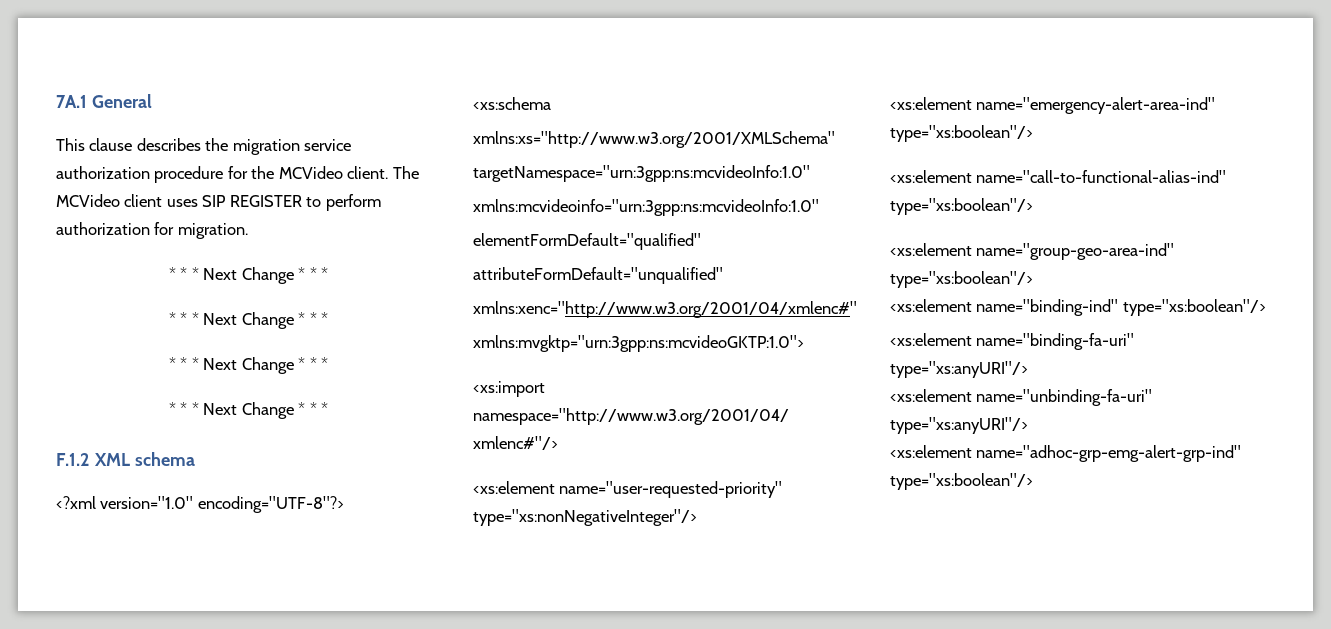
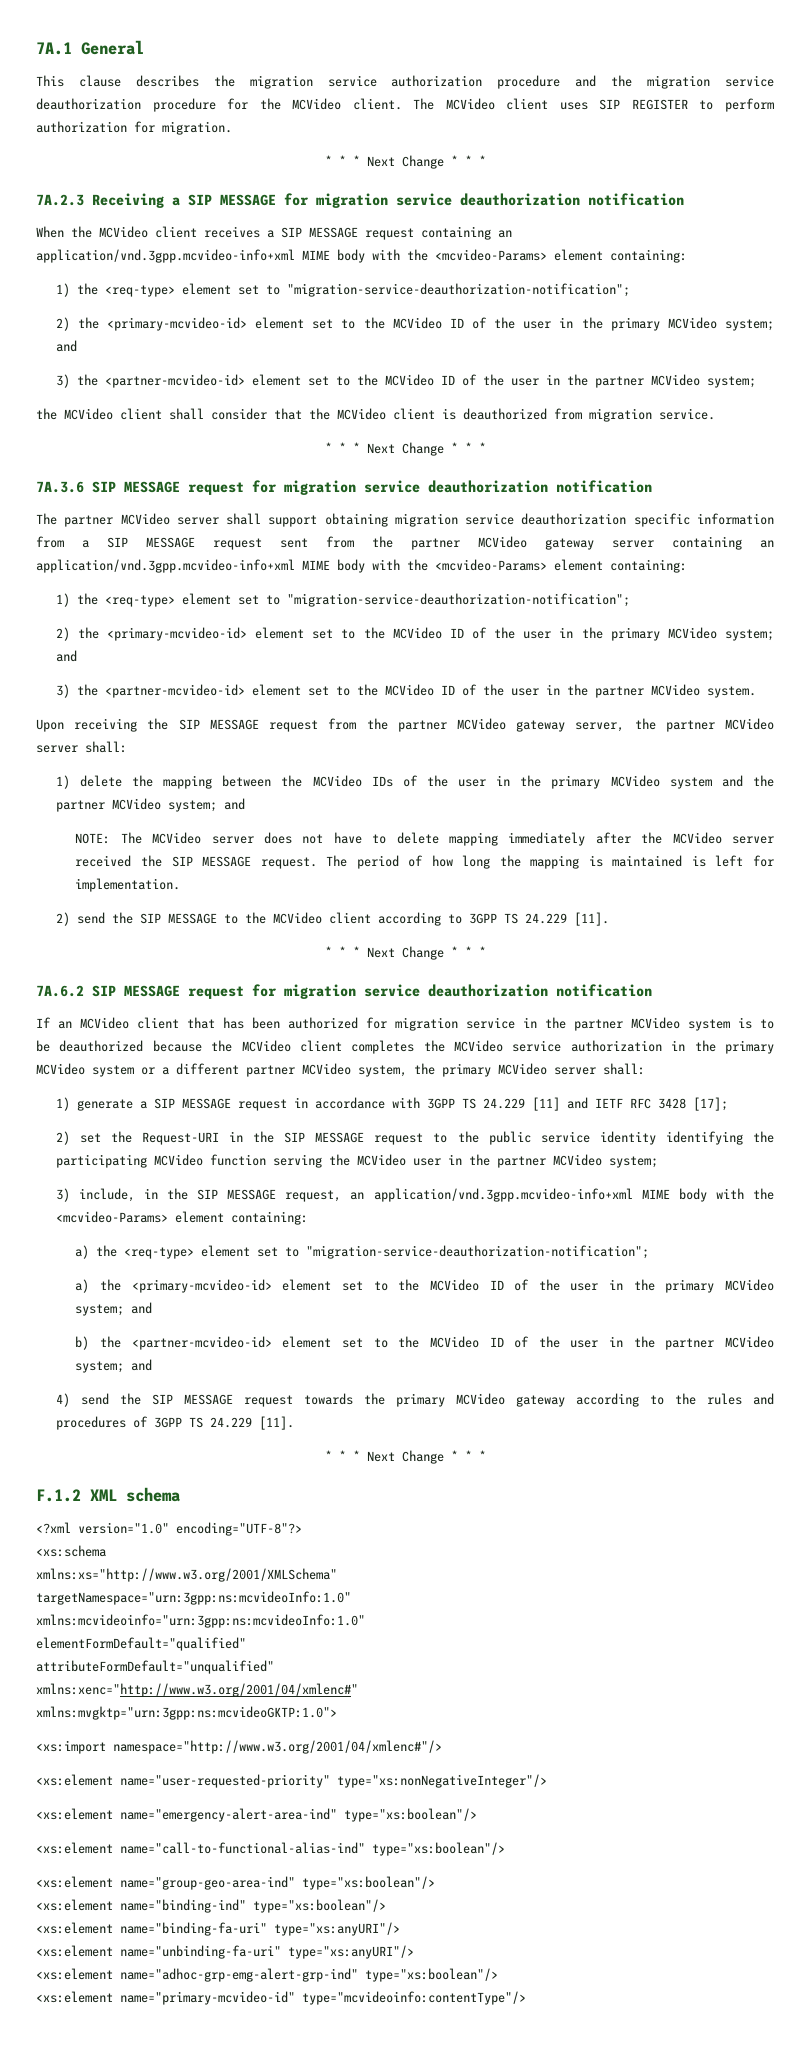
(224, 174) none -> [575,75,774,89] [36,98,216,112] and the migration service deauthorization procedure
[168,312,329,329] [168,357,329,374] // * * * Next Change * * * // * * * Next Change * * * -> [36,193,684,208] [36,226,512,240] [36,249,687,263] [55,283,630,297] [55,317,774,331] [55,340,77,352] [55,374,756,388] [36,408,715,422] [324,442,486,456] [36,480,652,495] [36,513,774,527] [36,536,774,550] [36,559,687,573] [55,593,630,607] [55,627,774,641] [55,650,77,662] [55,684,756,698] [36,718,774,732] [36,741,127,753] [55,775,775,789] [55,798,245,812] [75,832,775,846] [75,855,775,869] [75,878,181,892] [55,912,609,926] [324,946,486,960] [36,984,652,999] [36,1017,774,1031] [36,1040,774,1054] [36,1063,645,1077] [55,1097,728,1111] [55,1131,775,1145] [55,1154,658,1168] [55,1188,775,1202] [55,1211,308,1225] [75,1245,650,1259] [75,1279,774,1293] [75,1302,153,1316] [75,1336,774,1350] [75,1359,153,1373] [55,1393,774,1407] [55,1416,294,1430] // 7A.2.3 Receiving a SIP MESSAGE for migration service deauthorization notification // When the MCVideo client receives a SIP MESSAGE request containing an application/vnd.3gpp.mcvideo-info+xml MIME body with the <mcvideo-Params> element containing: // 1) the <req-type> element set to "migration-service-deauthorization-notification"; // 2) the <primary-mcvideo-id> element set to the MCVideo ID of the user in the primary MCVideo system; and // 3) the <partner-mcvideo-id> element set to the MCVideo ID of the user in the partner MCVideo system; // the MCVideo client shall consider that the MCVideo client is deauthorized from migration service. // * * * Next Change * * * // 7A.3.6 SIP MESSAGE request for migration service deauthorization notification // The partner MCVideo server shall support obtaining migration service deauthorization specific information from a SIP MESSAGE request sent from the partner MCVideo gateway server containing an application/vnd.3gpp.mcvideo-info+xml MIME body with the <mcvideo-Params> element containing: // 1) the <req-type> element set to "migration-service-deauthorization-notification"; // 2) the <primary-mcvideo-id> element set to the MCVideo ID of the user in the primary MCVideo system; and // 3) the <partner-mcvideo-id> element set to the MCVideo ID of the user in the partner MCVideo system. // Upon receiving the SIP MESSAGE request from the partner MCVideo gateway server, the partner MCVideo server shall: // 1) delete the mapping between the MCVideo IDs of the user in the primary MCVideo system and the partner MCVideo system; and // NOTE: The MCVideo server does not have to delete mapping immediately after the MCVideo server received the SIP MESSAGE request. The period of how long the mapping is maintained is left for implementation. // 2) send the SIP MESSAGE to the MCVideo client according to 3GPP TS 24.229 [11]. // * * * Next Change * * * // 7A.6.2 SIP MESSAGE request for migration service deauthorization notification // If an MCVideo client that has been authorized for migration service in the partner MCVideo system is to be deauthorized because the MCVideo client completes the MCVideo service authorization in the primary MCVideo system or a different partner MCVideo system, the primary MCVideo server shall: // 1) generate a SIP MESSAGE request in accordance with 3GPP TS 24.229 [11] and IETF RFC 3428 [17]; // 2) set the Request-URI in the SIP MESSAGE request to the public service identity identifying the participating MCVideo function serving the MCVideo user in the partner MCVideo system; // 3) include, in the SIP MESSAGE request, an application/vnd.3gpp.mcvideo-info+xml MIME body with the <mcvideo-Params> element containing: // a) the <req-type> element set to "migration-service-deauthorization-notification"; // a) the <primary-mcvideo-id> element set to the MCVideo ID of the user in the primary MCVideo system; and // b) the <partner-mcvideo-id> element set to the MCVideo ID of the user in the partner MCVideo system; and // 4) send the SIP MESSAGE request towards the primary MCVideo gateway according to the rules and procedures of 3GPP TS 24.229 [11].
(1033, 481) none -> [36,1991,526,2005] // <xs:element name="primary-mcvideo-id" type="mcvideoinfo:contentType"/>

